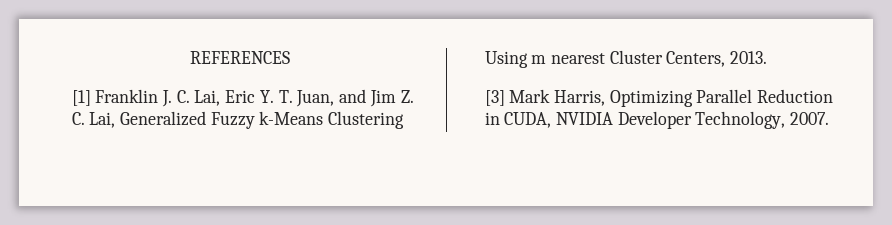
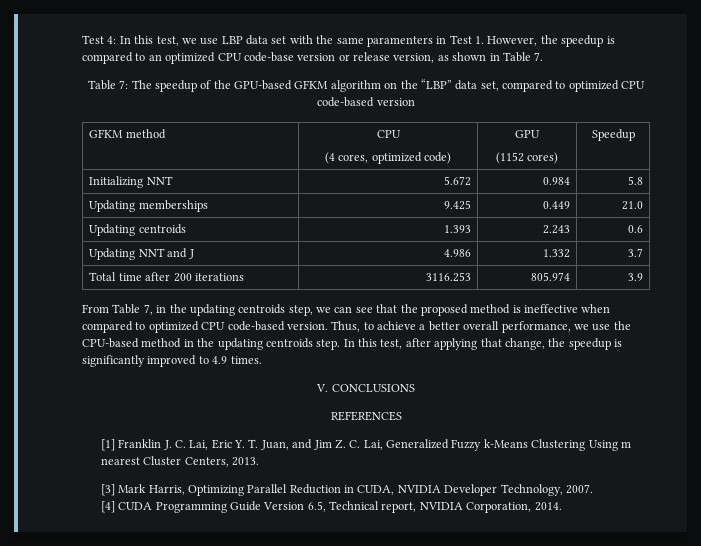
(189, 57) none -> [82,35,615,47] [82,52,544,64] [87,79,646,92] [317,97,415,107] [89,129,166,139] [376,130,401,138] [324,152,452,164] [515,130,540,138] [495,152,559,164] [591,129,635,141] [89,176,173,188] [443,176,471,186] [542,177,570,185] [627,176,643,185] [89,200,208,212] [443,200,471,210] [542,201,570,209] [621,201,643,210] [89,224,186,236] [443,225,471,233] [542,225,570,234] [627,225,643,233] [89,248,194,260] [443,249,471,257] [542,249,570,258] [627,248,643,257] [89,272,244,282] [425,272,471,282] [530,272,570,281] [627,273,643,281] [82,304,611,316] [82,321,631,333] [82,338,622,350] [82,355,262,367] [316,384,415,392] Test 4: In this test, we use LBP data set with the same paramenters in Test 1. However, the speedup is compared to an optimized CPU code-base version or release version, as shown in Table 7. // Table 7: The speedup of the GPU-based GFKM algorithm on the “LBP” data set, compared to optimized CPU code-based version // GFKM method | CPU // (4 cores, optimized code) | GPU // (1152 cores) | Speedup // Initializing NNT | 5.672 | 0.984 | 5.8 // Updating memberships | 9.425 | 0.449 | 21.0 // Updating centroids | 1.393 | 2.243 | 0.6 // Updating NNT and J | 4.986 | 1.332 | 3.7 // Total time after 200 iterations | 3116.253 | 805.974 | 3.9 // From Table 7, in the updating centroids step, we can see that the proposed method is ineffective when compared to optimized CPU code-based version. Thus, to achieve a better overall performance, we use the CPU-based method in the updating centroids step. In this test, after applying that change, the speedup is significantly improved to 4.9 times. // V. CONCLUSIONS //
(830, 118) none -> [100,501,562,513] // [4] CUDA Programming Guide Version 6.5, Technical report, NVIDIA Corporation, 2014.

